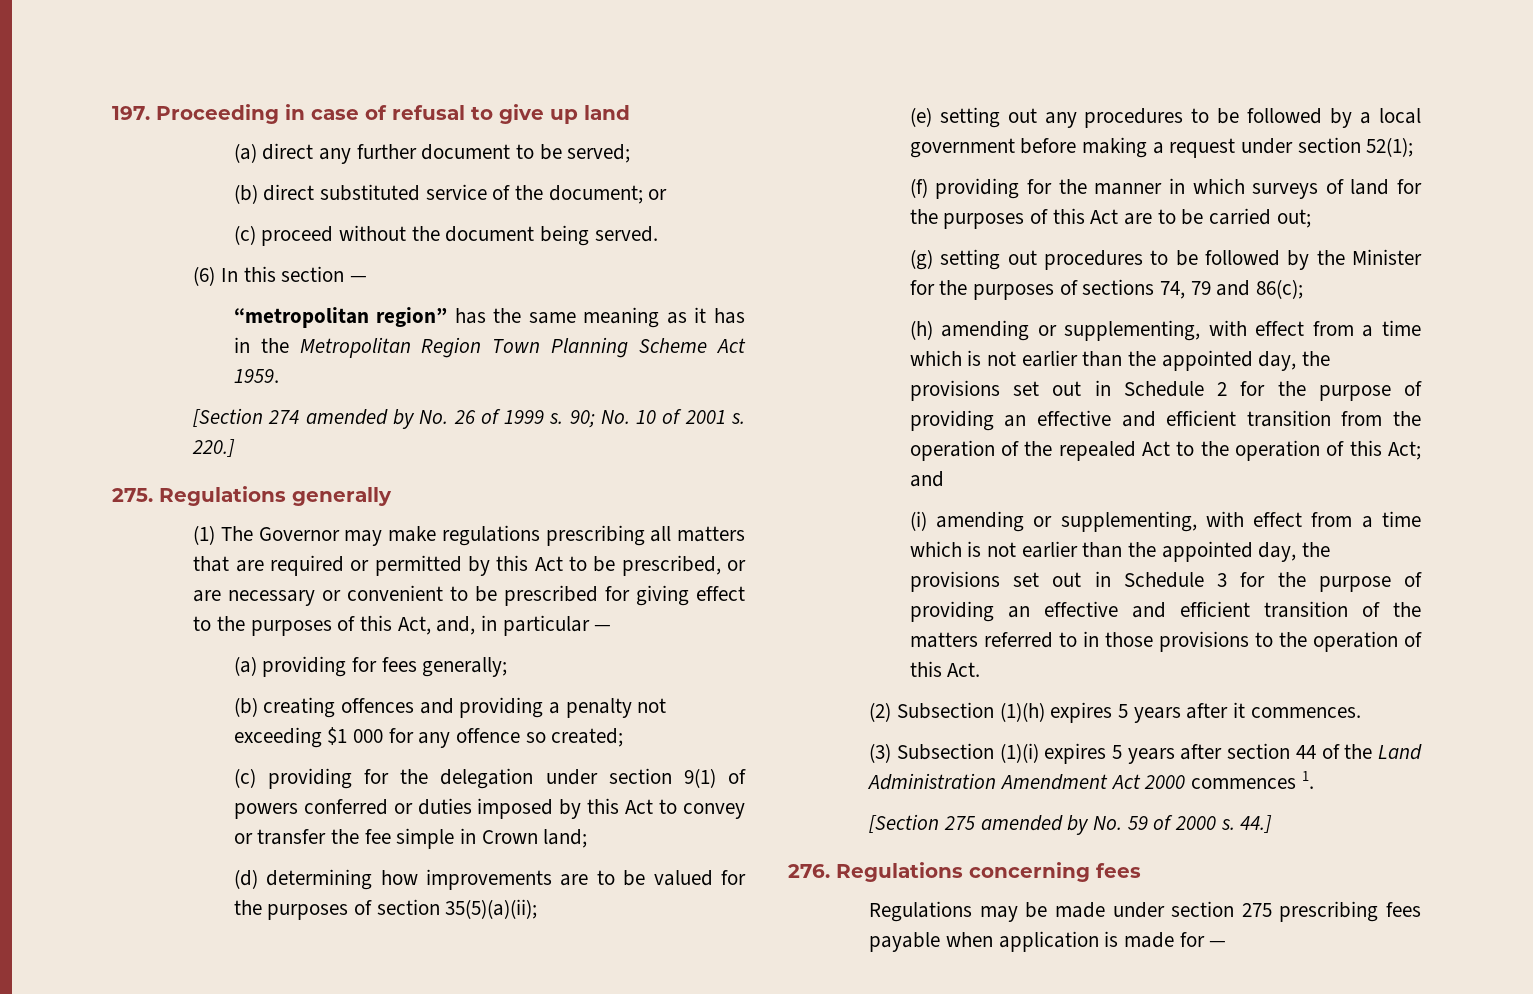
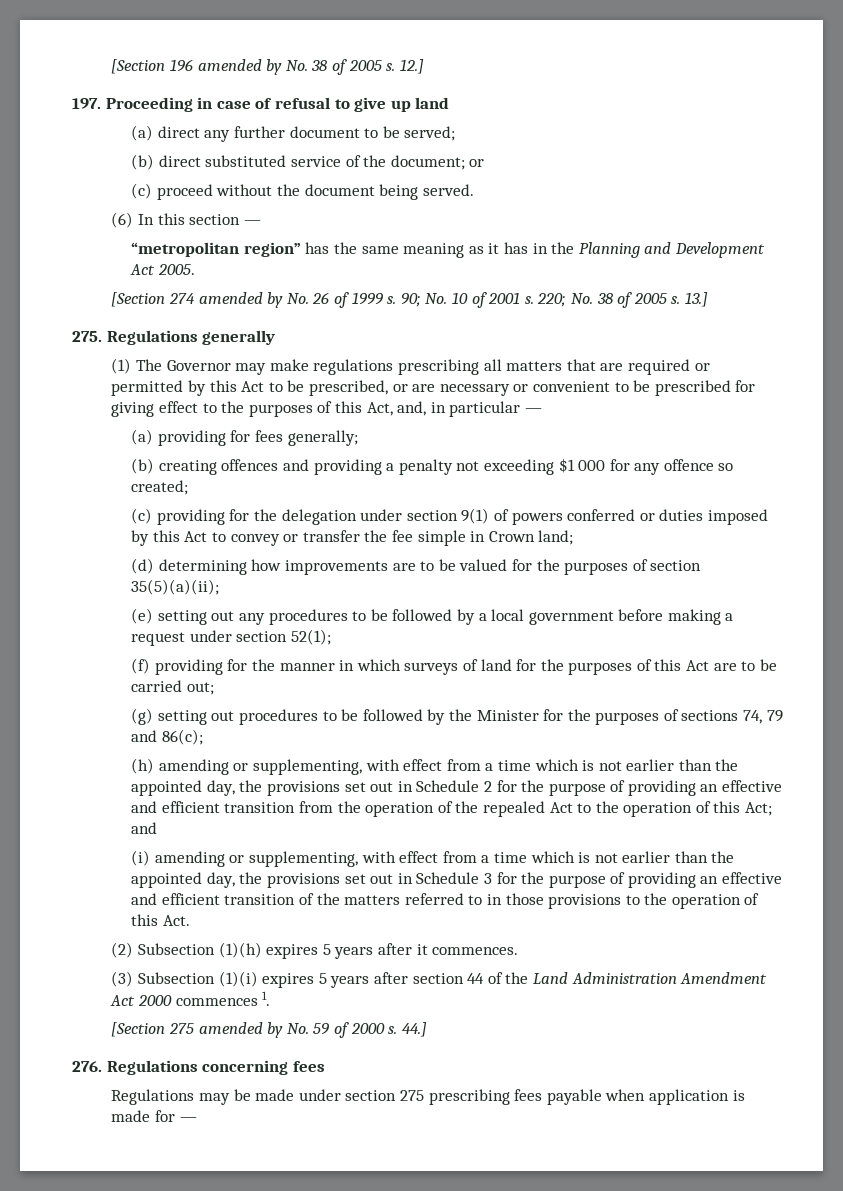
(112, 113) none -> [111,59,424,75] [Section 196 amended by No. 38 of 2005 s. 12.] //
[299,337,746,358] [233,369,279,383] Metropolitan Region Town Planning Scheme Act 1959. -> [578,242,765,258] [130,264,195,275] Planning and Development Act 2005.
[192,439,236,457] 220.] -> [537,292,708,308] 220; No. 38 of 2005 s. 13.]

